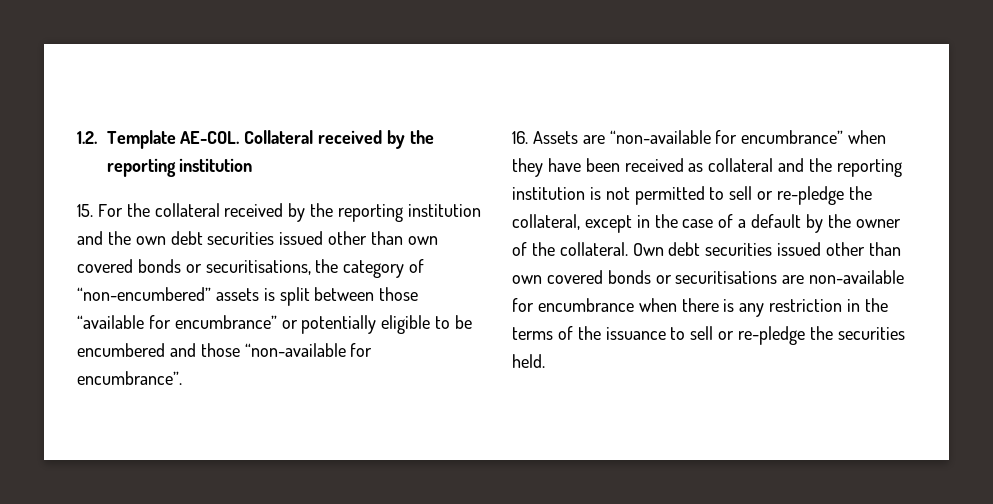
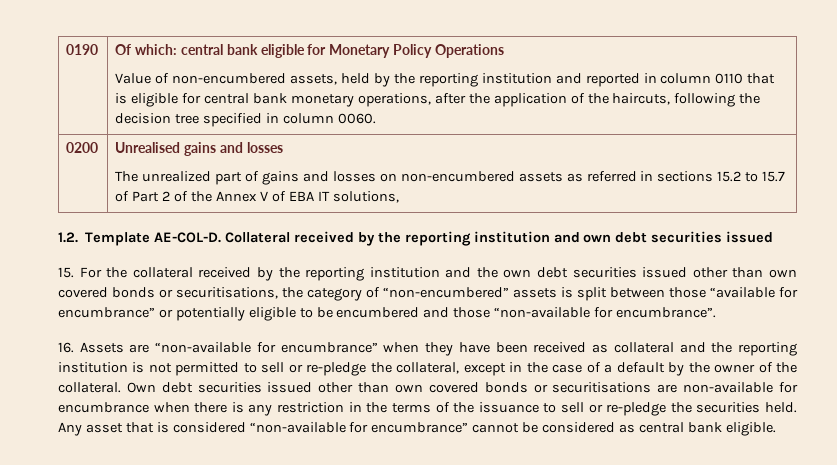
(77, 137) none -> [66,44,99,55] [115,44,504,58] [115,73,776,87] [115,93,761,107] [115,113,377,127] [66,142,99,153] [115,142,283,156] [115,171,786,185] [115,191,399,203] 0190 | Of which: central bank eligible for Monetary Policy Operations // Value of non-encumbered assets, held by the reporting institution and reported in column 0110 that is eligible for central bank monetary operations, after the application of the haircuts, following the decision tree specified in column 0060. // 0200 | Unrealised gains and losses // The unrealized part of gains and losses on non-encumbered assets as referred in sections 15.2 to 15.7 of Part 2 of the Annex V of EBA IT solutions, //
[180,131,240,144] AE-COL. -> [154,232,222,243] AE-COL-D.
(253, 165) none -> [553,231,774,243] and own debt securities issued
(545, 361) none -> [58,422,776,436] Any asset that is considered “non-available for encumbrance” cannot be considered as central bank eligible.

